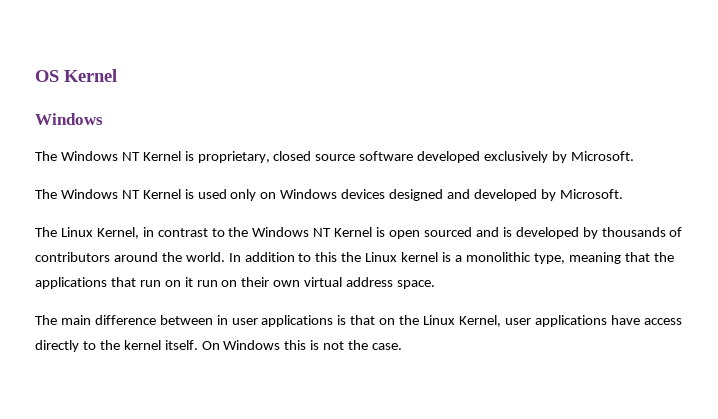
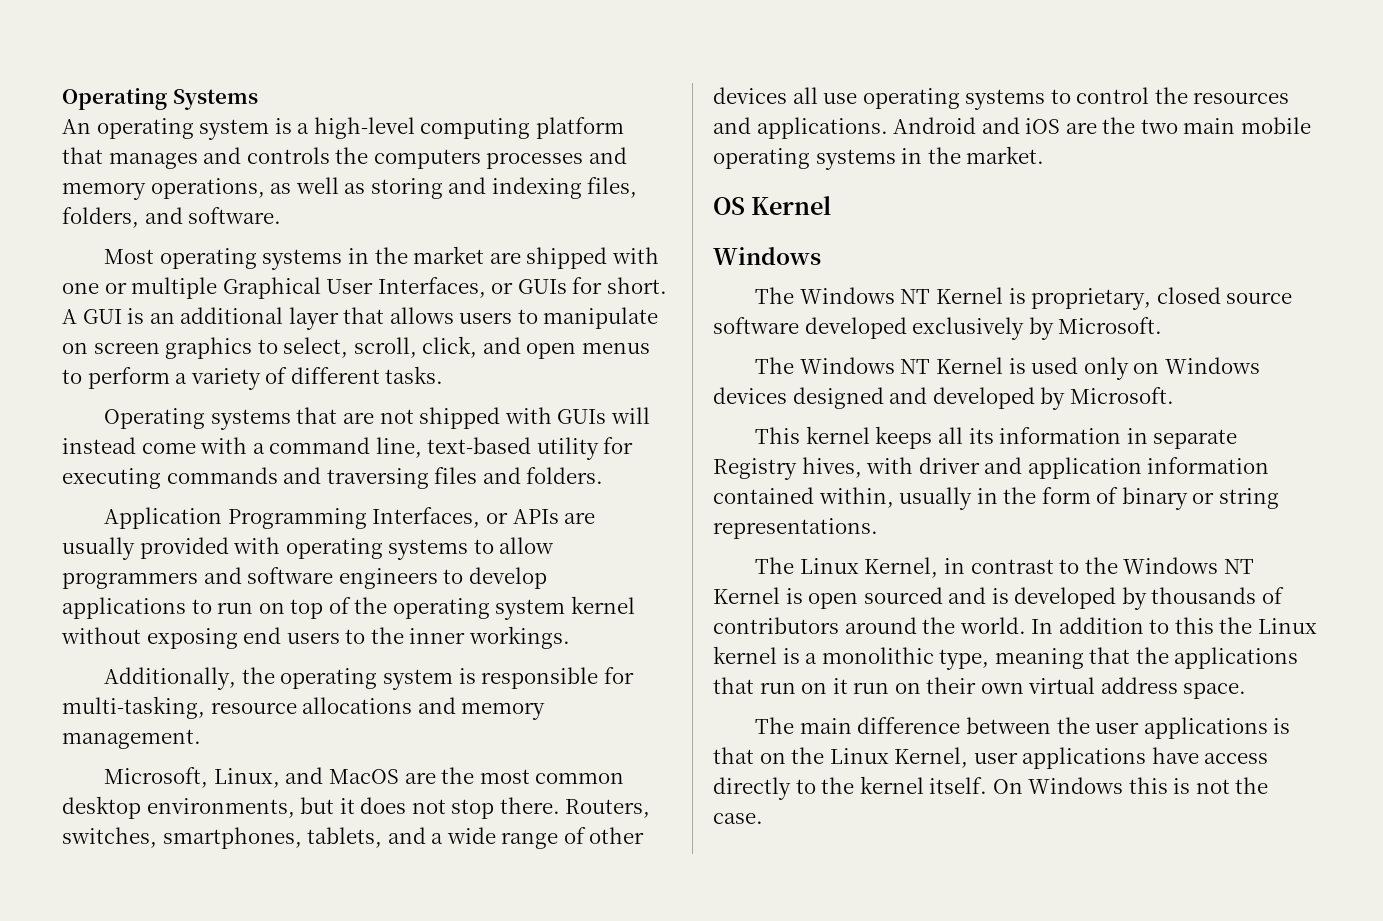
(35, 76) none -> [62,88,258,110] [62,117,624,140] [62,147,627,169] [62,177,638,200] [62,207,282,228] [104,246,659,270] [62,277,667,299] [62,307,659,330] [62,336,650,359] [62,366,444,390] [104,407,650,430] [62,437,634,460] [62,467,604,489] [104,507,596,529] [62,537,555,560] [62,567,547,589] [62,596,635,620] [61,626,570,649] [104,667,634,690] [62,696,546,720] [62,729,201,749] [104,767,625,788] [62,796,651,819] [62,827,645,849] [713,87,1290,110] [713,117,1311,139] [713,146,1045,170] Operating Systems // An operating system is a high-level computing platform that manages and controls the computers processes and memory operations, as well as storing and indexing files, folders, and software. // Most operating systems in the market are shipped with one or multiple Graphical User Interfaces, or GUIs for short. A GUI is an additional layer that allows users to manipulate on screen graphics to select, scroll, click, and open menus to perform a variety of different tasks. // Operating systems that are not shipped with GUIs will instead come with a command line, text-based utility for executing commands and traversing files and folders. // Application Programming Interfaces, or APIs are usually provided with operating systems to allow programmers and software engineers to develop applications to run on top of the operating system kernel without exposing end users to the inner workings. // Additionally, the operating system is responsible for multi-tasking, resource allocations and memory management. // Microsoft, Linux, and MacOS are the most common desktop environments, but it does not stop there. Routers, switches, smartphones, tablets, and a wide range of other devices all use operating systems to control the resources and applications. Android and iOS are the two main mobile operating systems in the market. //
(623, 194) none -> [755,426,1238,449] [713,457,1270,480] [713,487,1279,510] [713,518,878,539] // This kernel keeps all its information in separate Registry hives, with driver and application information contained within, usually in the form of binary or string representations.
[216,315,228,325] in -> [1056,717,1090,734] the

